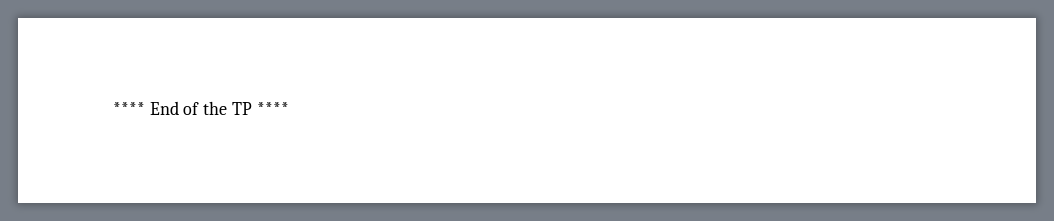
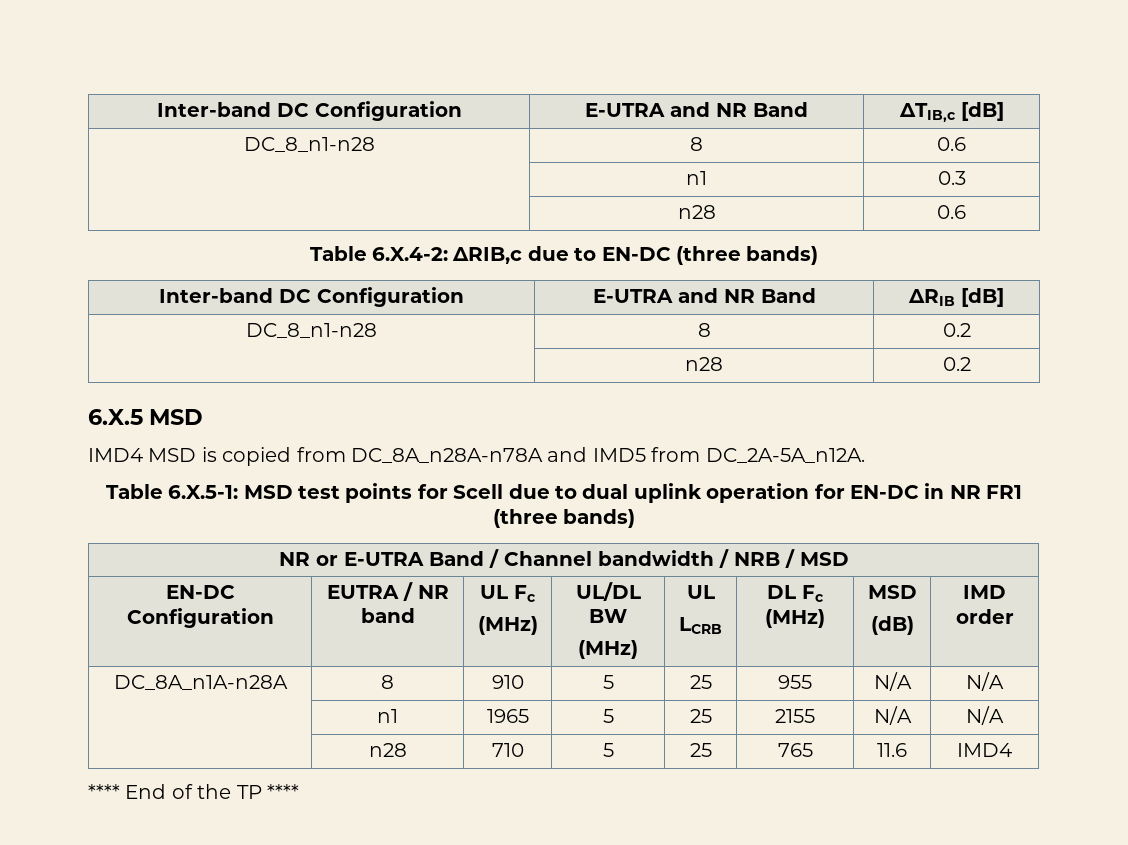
(113, 108) none -> [156,101,462,121] [585,102,808,117] [898,102,1004,122] [243,137,375,152] [690,137,703,151] [937,137,966,151] [686,171,707,185] [937,171,966,185] [677,205,716,219] [937,205,966,219] [309,246,819,265] [159,287,464,307] [592,288,816,303] [908,288,1004,307] [246,323,377,338] [697,323,711,337] [942,323,971,337] [685,357,723,371] [942,357,971,371] [88,409,204,425] [88,447,865,466] [105,483,1023,503] [492,509,636,528] [278,549,849,568] [165,585,235,599] [126,608,274,628] [326,582,449,601] [360,608,415,623] [480,585,536,602] [477,616,538,635] [575,582,641,601] [589,609,627,623] [578,640,638,659] [686,585,715,599] [679,617,722,634] [767,585,824,602] [765,609,825,628] [867,585,917,599] [870,616,914,635] [963,585,1006,599] [955,609,1014,624] [113,675,288,690] [381,675,394,689] [491,675,524,689] [602,675,614,689] [689,675,712,689] [778,675,812,689] [873,672,912,691] [966,672,1004,691] [377,709,398,723] [486,709,529,723] [602,709,614,723] [689,709,712,723] [775,709,815,723] [873,706,912,725] [966,706,1004,725] [368,743,407,757] [491,743,524,757] [602,743,614,757] [689,743,712,757] [777,743,813,757] [877,743,907,757] [957,743,1012,757] Inter-band DC Configuration | E-UTRA and NR Band | ΔTIB,c [dB] // DC_8_n1-n28 | 8 | 0.6 // | n1 | 0.3 // | n28 | 0.6 // Table 6.X.4-2: ΔRIB,c due to EN-DC (three bands) // Inter-band DC Configuration | E-UTRA and NR Band | ΔRIB [dB] // DC_8_n1-n28 | 8 | 0.2 // | n28 | 0.2 // 6.X.5 MSD // IMD4 MSD is copied from DC_8A_n28A-n78A and IMD5 from DC_2A-5A_n12A. // Table 6.X.5-1: MSD test points for Scell due to dual uplink operation for EN-DC in NR FR1 (three bands) // NR or E-UTRA Band / Channel bandwidth / NRB / MSD // EN-DC Configuration | EUTRA / NR band | UL Fc // (MHz) | UL/DL BW // (MHz) | UL // LCRB | DL Fc (MHz) | MSD // (dB) | IMD order // DC_8A_n1A-n28A | 8 | 910 | 5 | 25 | 955 | N/A | N/A // | n1 | 1965 | 5 | 25 | 2155 | N/A | N/A // | n28 | 710 | 5 | 25 | 765 | 11.6 | IMD4 //

